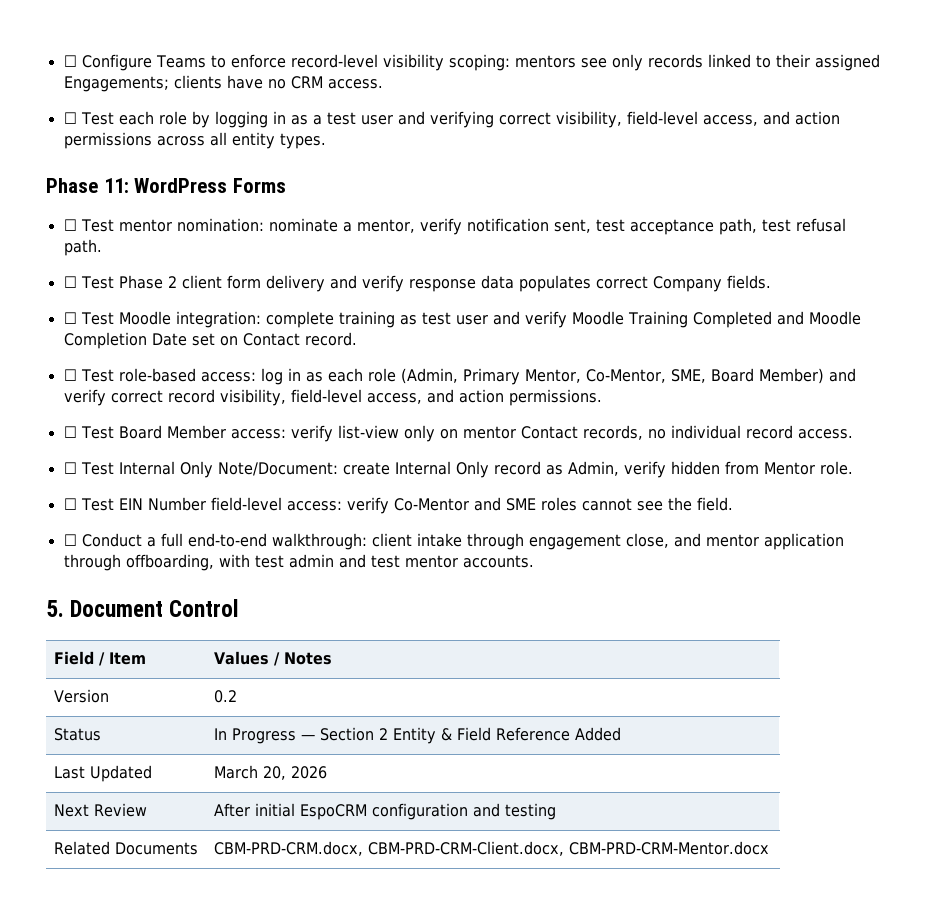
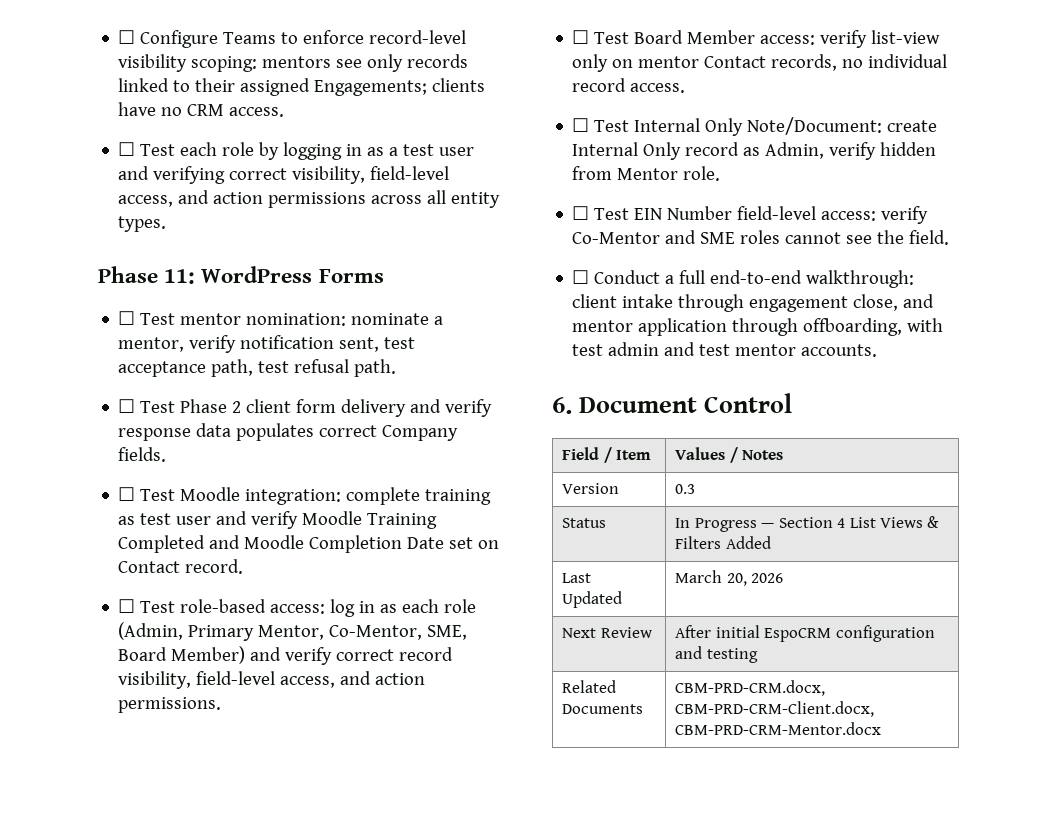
[46,600,64,617] 5. -> [552,397,572,414] 6.
[213,690,237,703] 0.2 -> [675,484,696,494] 0.3
[378,727,570,744] 2 Entity & Field Reference -> [837,516,940,528] [675,536,722,549] 4 List Views & Filters

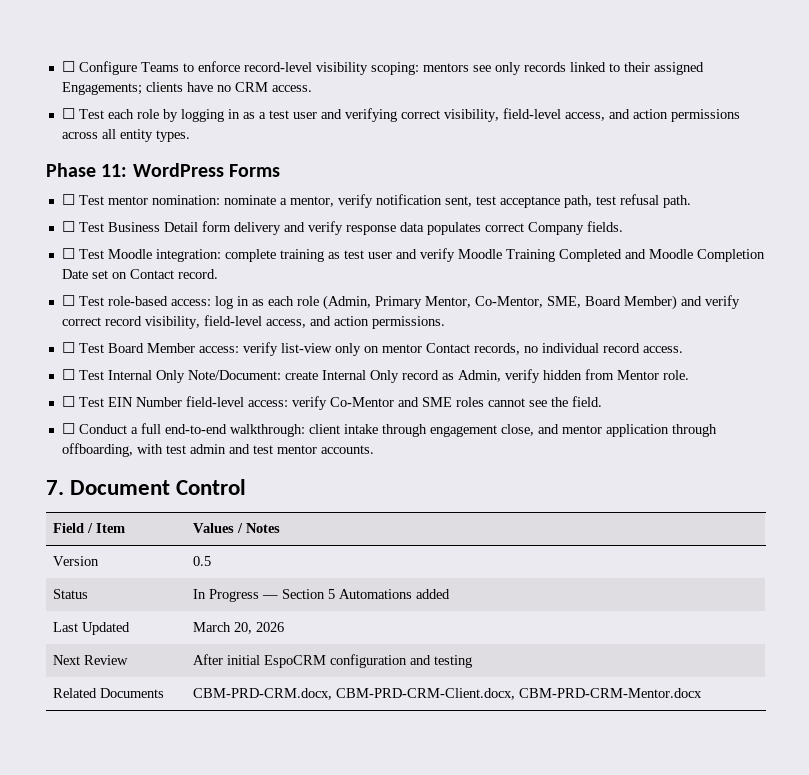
[180,399,292,413] Phase 2 client -> [107,222,198,232] Business Detail
[552,397,572,414] 6. -> [46,480,64,495] 7.
[675,484,696,494] 0.3 -> [193,556,212,566] 0.5
[837,516,940,528] [675,536,771,549] 4 List Views & Filters Added -> [328,589,451,599] 5 Automations added

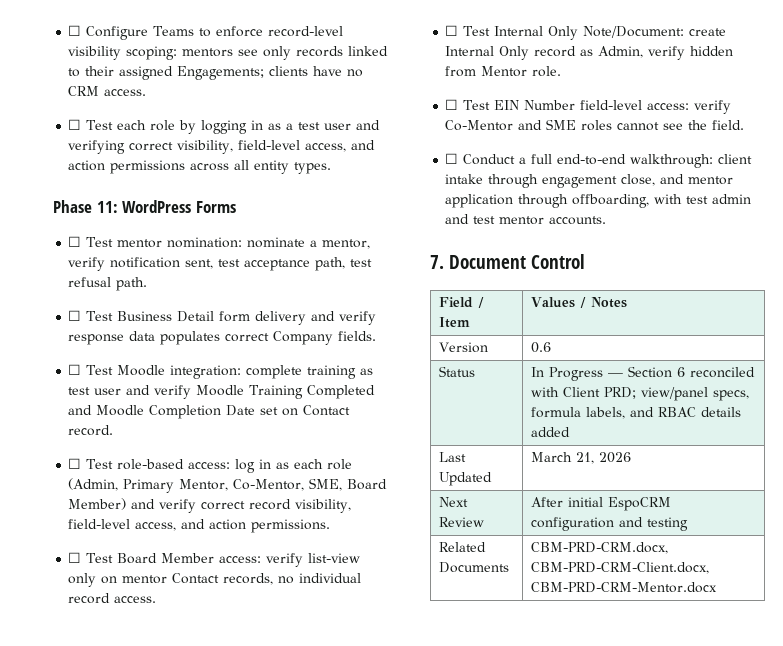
[193,556,212,566] 0.5 -> [530,342,551,353] 0.6
[328,589,413,599] 5 Automations -> [676,367,755,378] [530,387,749,401] [530,407,741,419] 6 reconciled with Client PRD; view/panel specs, formula labels, and RBAC details
[234,622,253,634] 20, -> [575,452,594,464] 21,

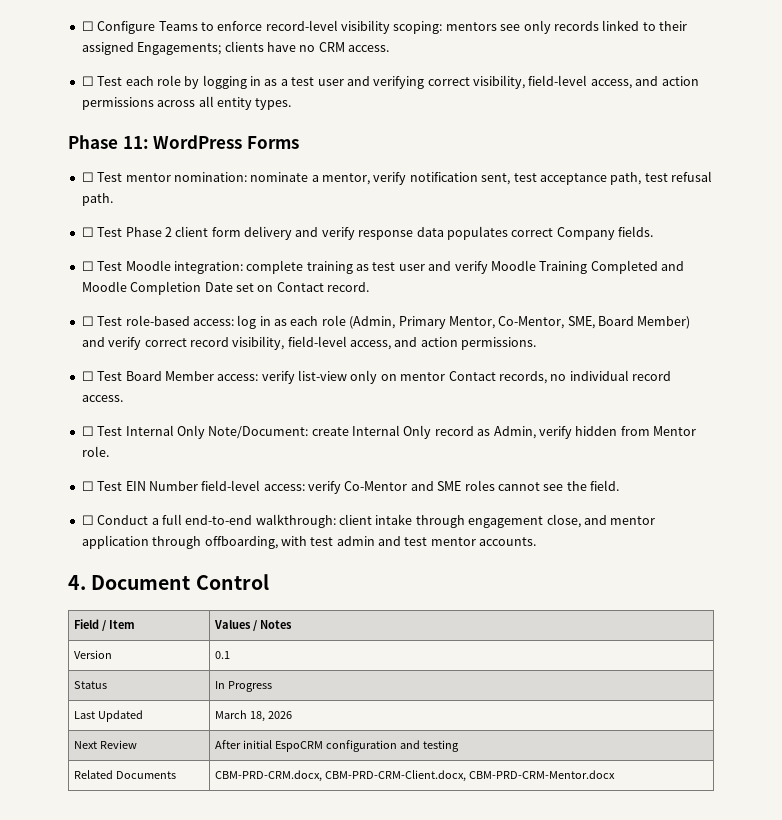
[117,311,215,322] Business Detail -> [125,226,209,237] Phase 2 client
[430,255,444,269] 7. -> [68,575,86,590] 4.
[530,342,551,353] 0.6 -> [214,651,230,659] 0.1
[607,366,755,378] [530,387,749,401] [530,407,741,419] [530,427,570,437] — Section 6 reconciled with Client PRD; view/panel specs, formula labels, and RBAC details added -> (272, 686) none
[575,452,594,464] 21, -> [249,711,265,722] 18,

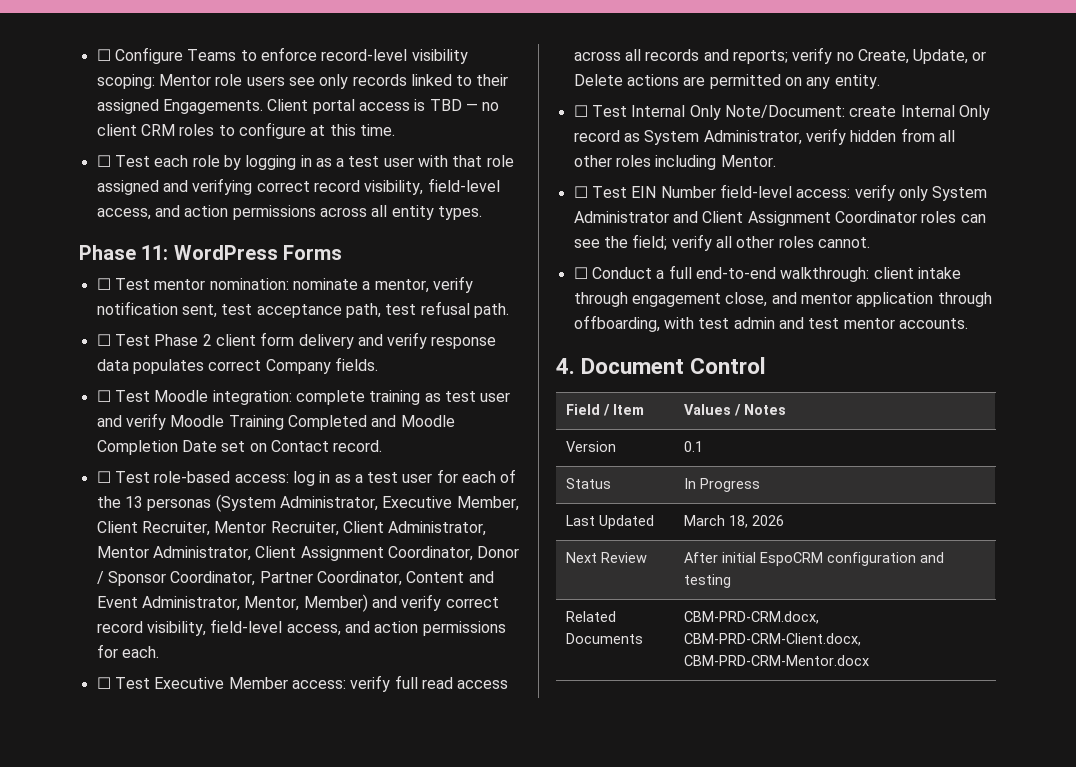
[445,22,497,31] mentors -> [158,74,285,86] Mentor role users
[137,41,389,55] Engagements; clients have no CRM access. -> [162,99,500,114] [96,122,395,139] Engagements. Client portal access is TBD — no client CRM roles to configure at this time.
(344, 82) none -> [418,155,514,167] [96,180,159,195] with that role assigned
(470, 81) none -> [313,180,360,192] record
[290,315,634,329] each role (Admin, Primary Mentor, Co-Mentor, SME, Board -> [354,469,517,483] [96,494,519,512] [96,521,487,536] [96,546,520,561] [96,571,494,586] [96,596,300,611] a test user for each of the 13 personas (System Administrator, Executive Member, Client Recruiter, Mentor Recruiter, Client Administrator, Mentor Administrator, Client Assignment Coordinator, Donor / Sponsor Coordinator, Partner Coordinator, Content and Event Administrator, Mentor,
[461,337,537,350] [81,371,162,381] permissions. // ☐ Test Board -> [422,621,506,636] [96,644,159,658] [96,677,225,689] permissions for each. // ☐ Test Executive
[298,370,671,384] [81,395,123,402] list-view only on mentor Contact records, no individual record access. -> [394,675,509,689] [573,47,987,64] [573,74,880,89] full read access across all records and reports; verify no Create, Update, or Delete actions are permitted on any entity.
[493,426,536,439] Admin, -> [644,130,802,145] System Administrator,
[653,426,696,436] [81,446,109,457] Mentor role. -> [938,130,955,142] [573,155,776,170] all other roles including Mentor.
[344,480,619,491] Co-Mentor and SME roles cannot see the field. -> [898,186,988,201] [573,211,986,226] [573,234,870,251] only System Administrator and Client Assignment Coordinator roles can see the field; verify all other roles cannot.

